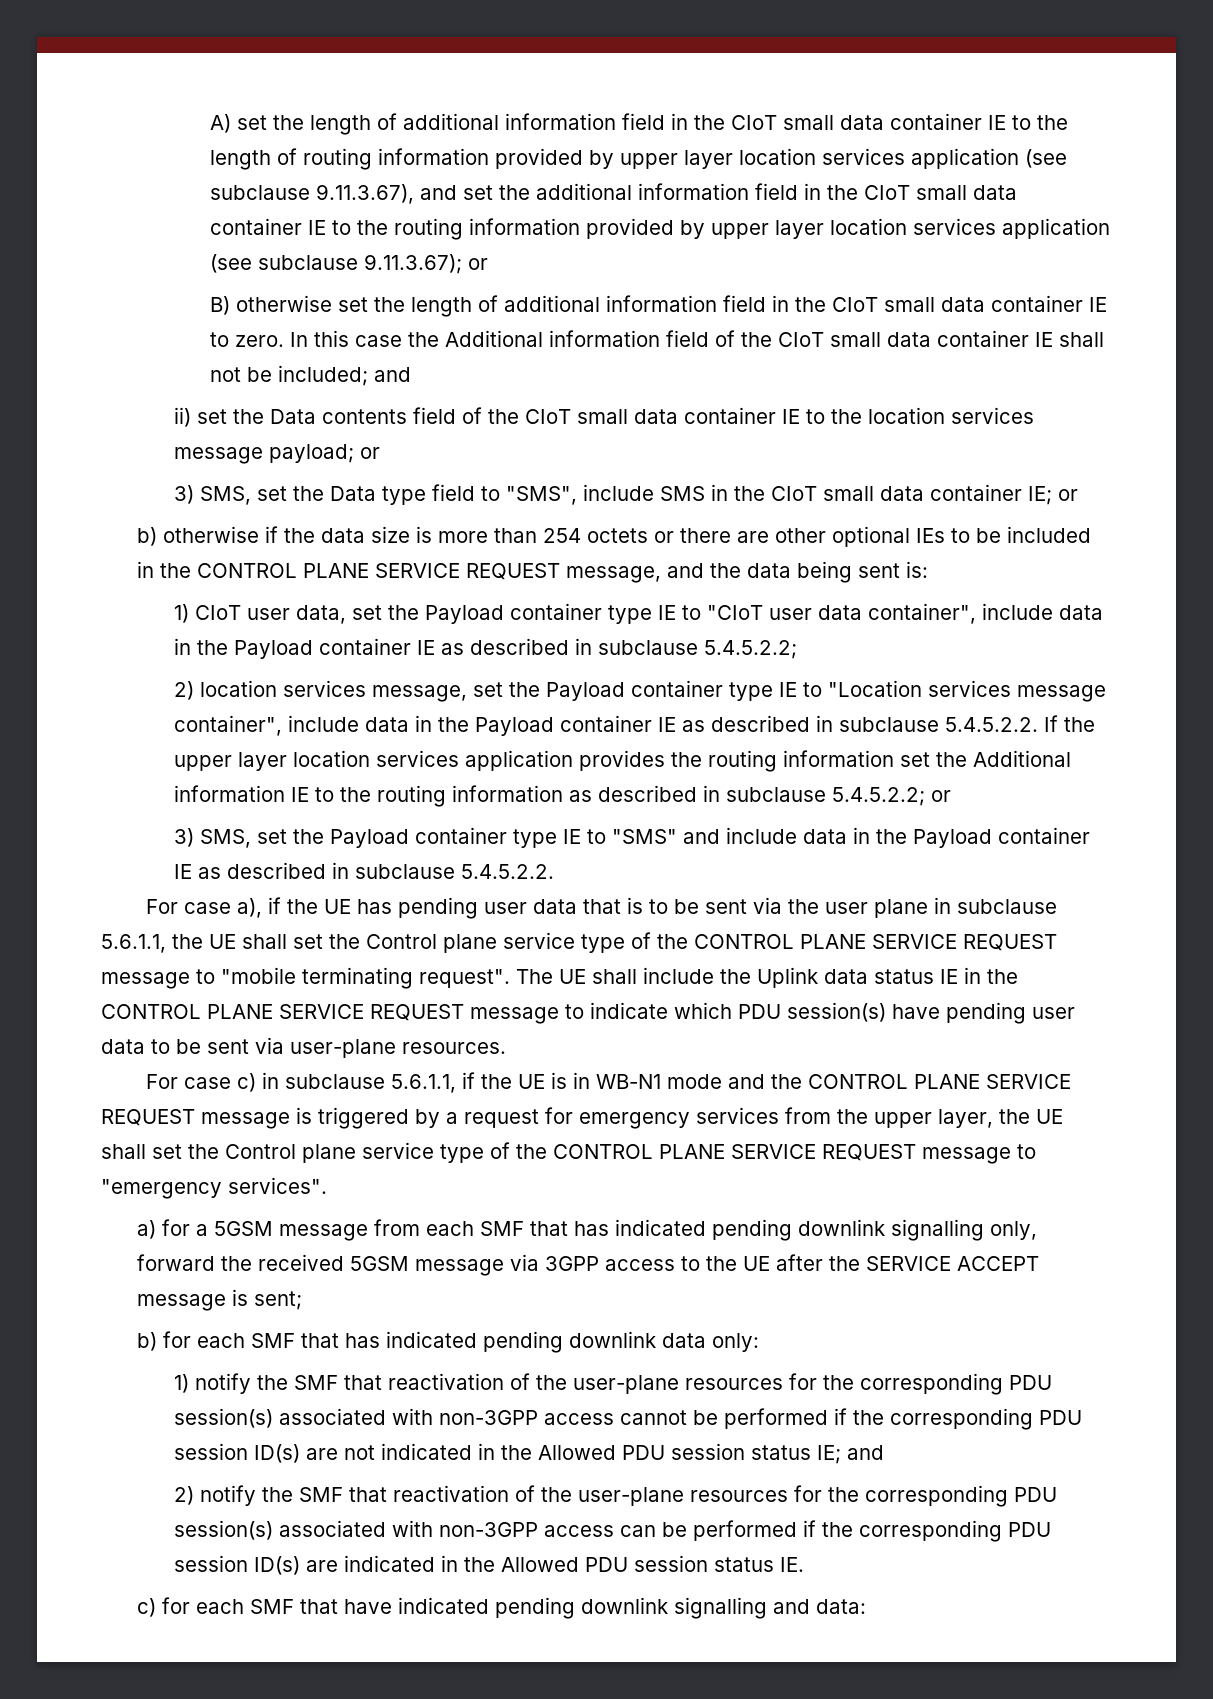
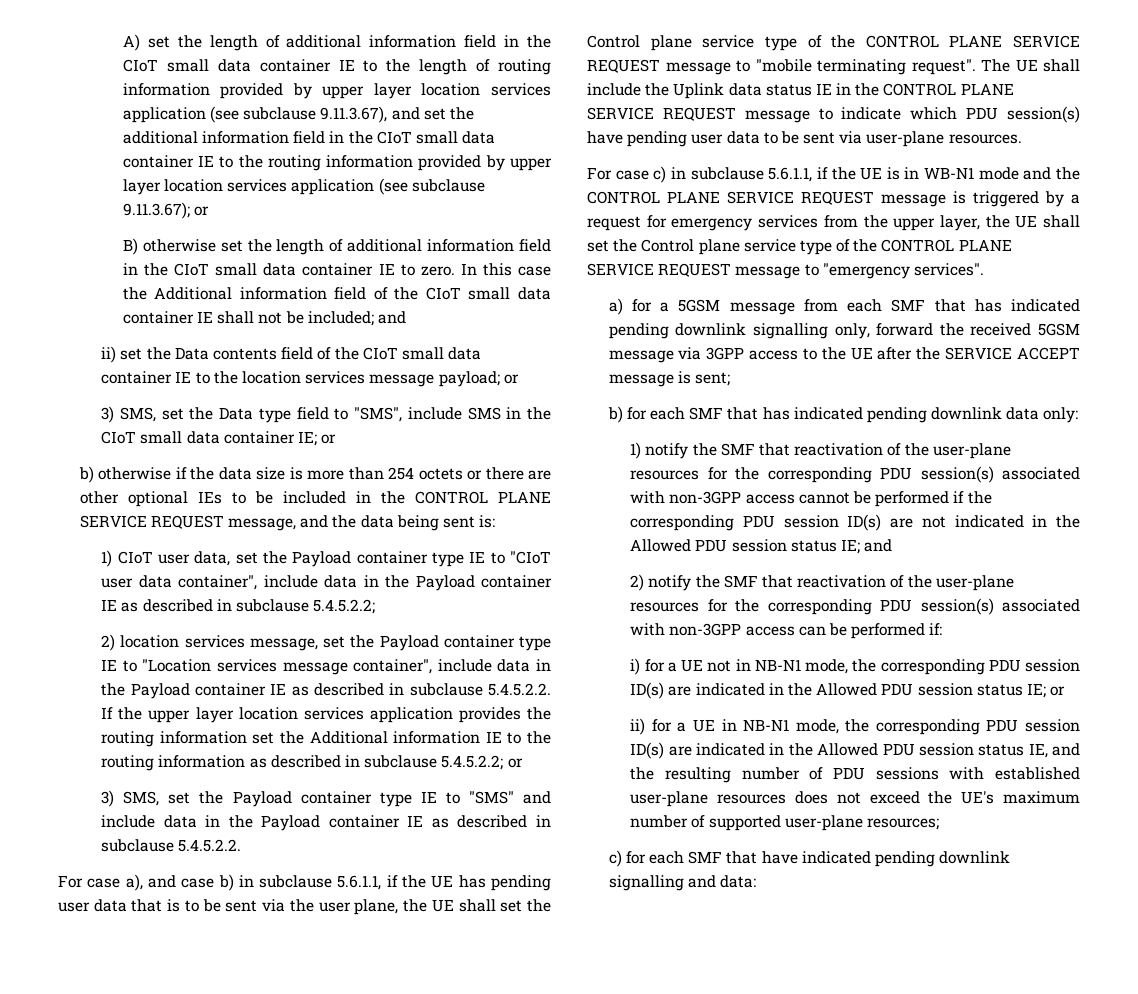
(263, 908) none -> [147,874,382,891] and case b) in subclause 5.6.1.1,
[874,897,1058,918] [101,934,166,953] plane in subclause 5.6.1.1, -> [354,899,399,915] plane,
[802,1520,816,1537] if -> [929,623,943,635] [630,658,849,675] if: // i) for a UE not in NB-N1 mode,
[779,1557,804,1572] IE. -> [1026,683,1066,698] [630,718,1080,735] [630,742,1080,759] [630,767,1080,783] [630,791,1080,807] [630,815,940,831] IE; or // ii) for a UE in NB-N1 mode, the corresponding PDU session ID(s) are indicated in the Allowed PDU session status IE, and the resulting number of PDU sessions with established user-plane resources does not exceed the UE's maximum number of supported user-plane resources;

